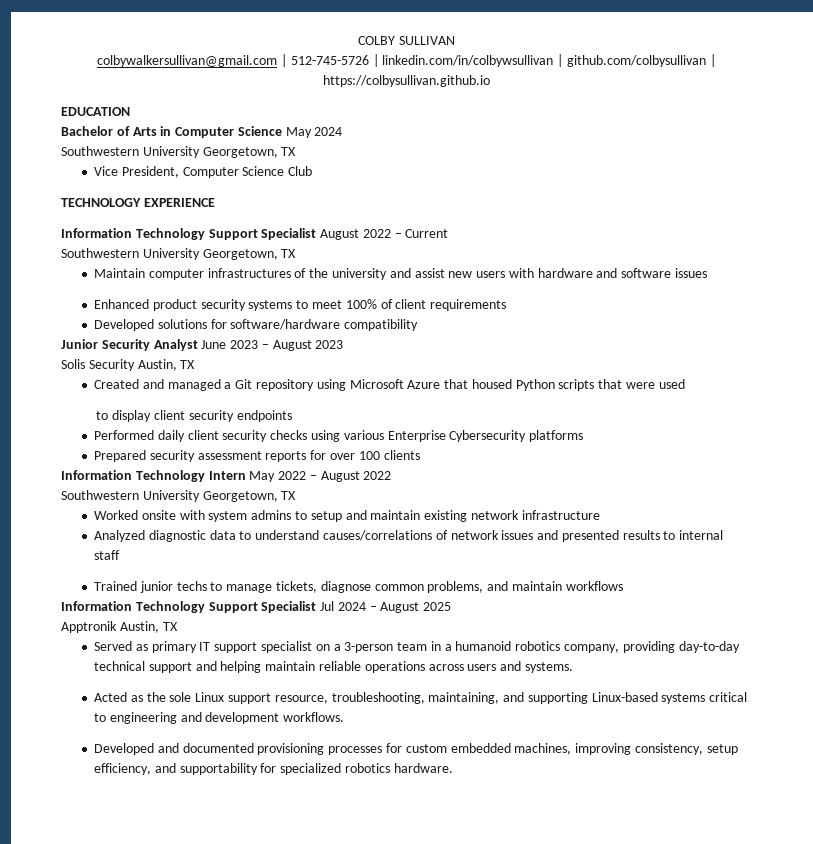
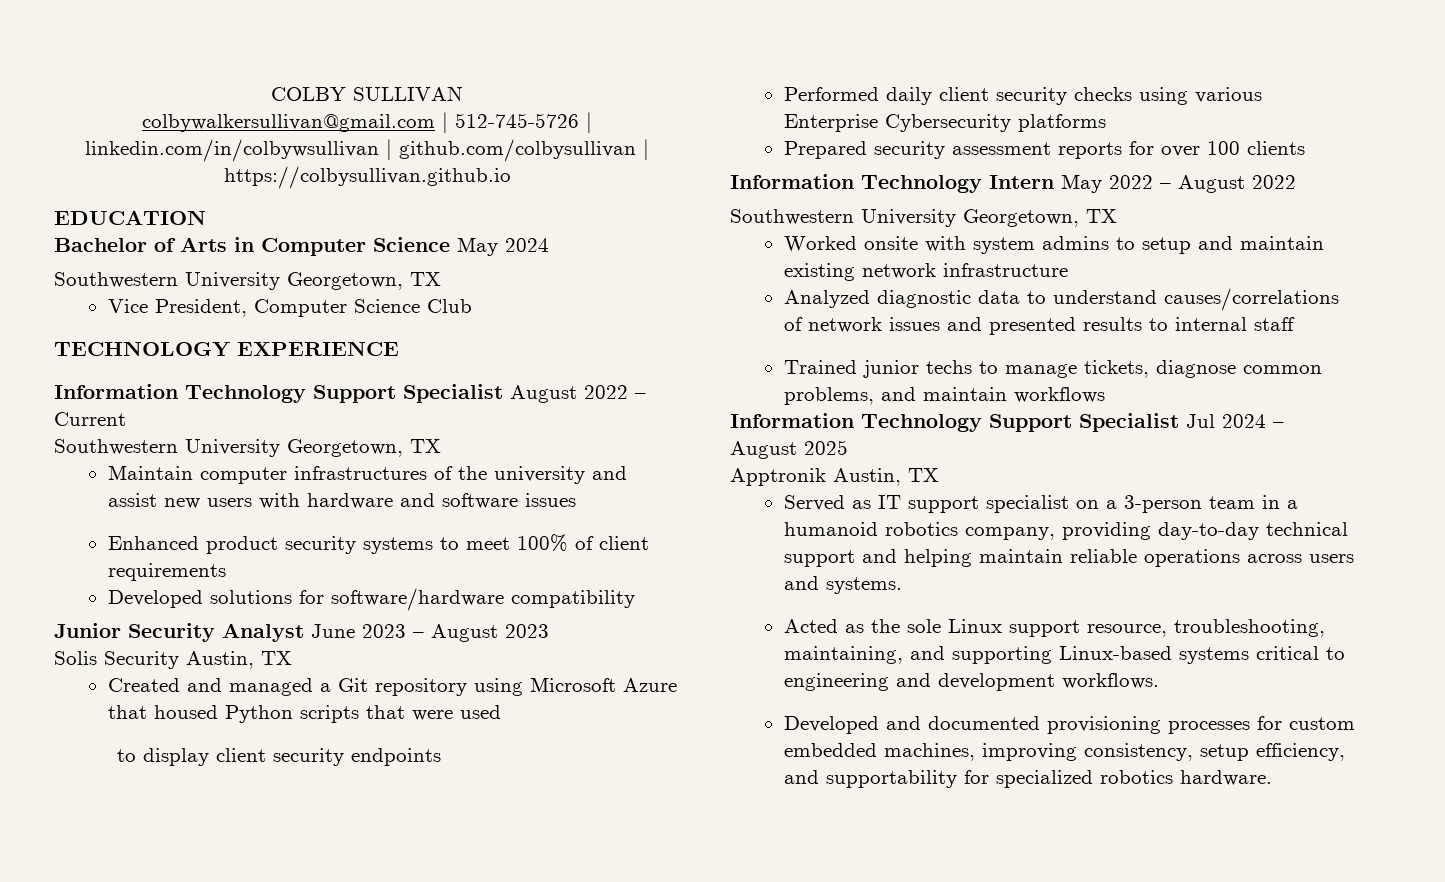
[151,641,197,653] primary -> (871, 504) none

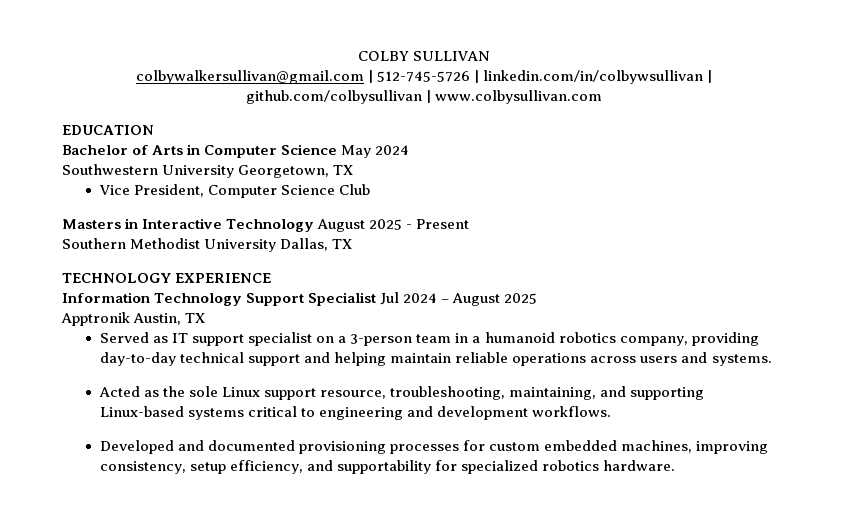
[223,166,511,189] https://colbysullivan.github.io -> [435,90,603,104] www.colbysullivan.com
[54,341,399,357] [54,384,646,403] [54,412,126,426] [54,439,441,457] [107,465,627,484] [107,493,576,509] [107,534,649,554] [107,563,226,581] [107,588,635,611] [54,623,549,642] [54,651,292,669] [107,677,677,696] [107,705,501,723] [116,748,441,766] [783,87,1262,105] [783,114,1106,132] [783,141,1305,159] [730,174,1296,193] [730,209,1117,227] [783,236,1324,254] [783,263,1068,281] [783,288,1339,311] [783,317,1295,335] [783,360,1322,378] [783,387,1105,405] TECHNOLOGY EXPERIENCE // Information Technology Support Specialist August 2022 – Current // Southwestern University Georgetown, TX // Maintain computer infrastructures of the university and assist new users with hardware and software issues // Enhanced product security systems to meet 100% of client requirements // Developed solutions for software/hardware compatibility // Junior Security Analyst June 2023 – August 2023 // Solis Security Austin, TX // Created and managed a Git repository using Microsoft Azure that housed Python scripts that were used // to display client security endpoints // Performed daily client security checks using various Enterprise Cybersecurity platforms // Prepared security assessment reports for over 100 clients // Information Technology Intern May 2022 – August 2022 // Southwestern University Georgetown, TX // Worked onsite with system admins to setup and maintain existing network infrastructure // Analyzed diagnostic data to understand causes/correlations of network issues and presented results to internal staff // Trained junior techs to manage tickets, diagnose common problems, and maintain workflows -> [62,218,470,232] [62,238,353,252] [62,273,272,283] Masters in Interactive Technology August 2025 - Present // Southern Methodist University Dallas, TX // TECHNOLOGY EXPERIENCE

